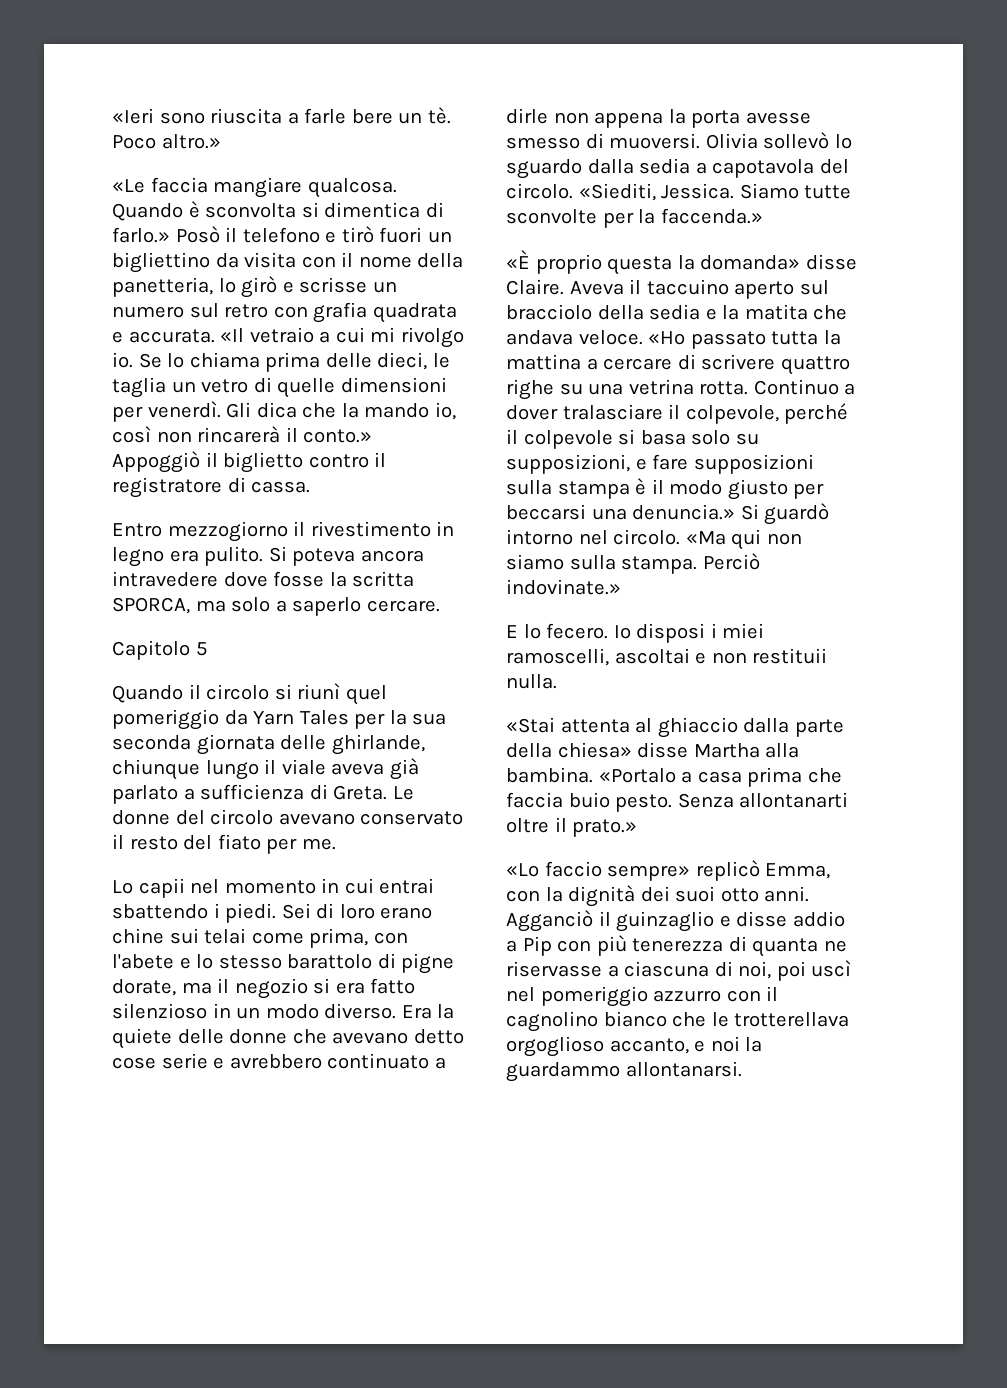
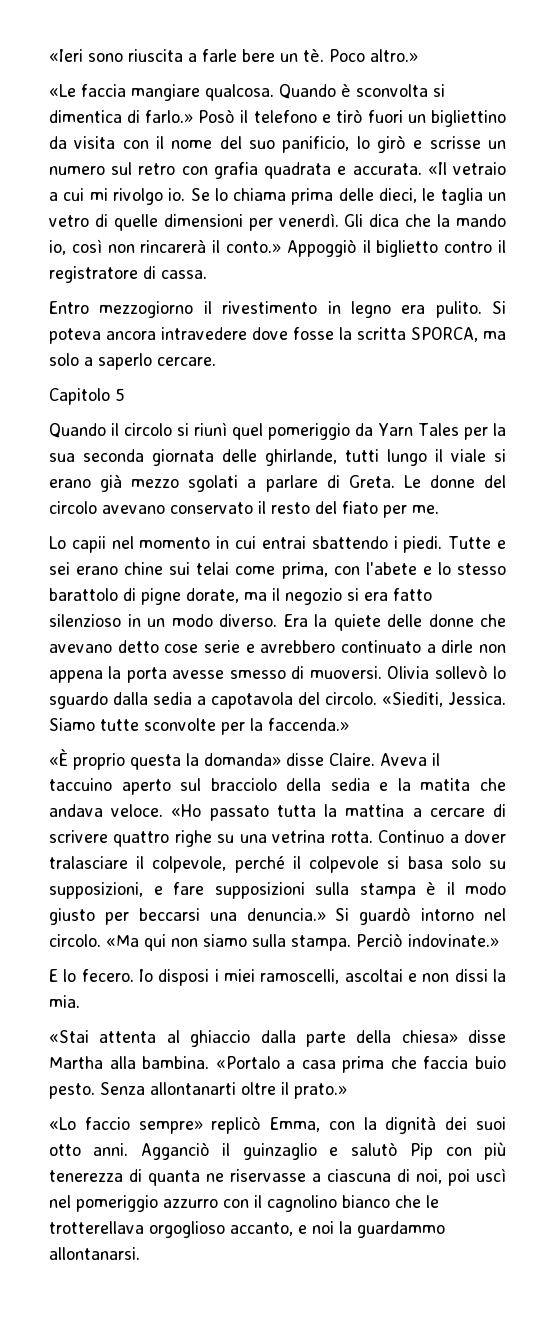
[417,253,464,268] [112,277,213,297] della panetteria, -> [219,136,350,153] del suo panificio,
[112,759,200,780] chiunque -> [345,449,379,462] tutti
[331,758,419,780] [112,784,305,804] aveva già parlato a sufficienza -> [494,449,506,462] [49,474,318,492] si erano già mezzo sgolati a parlare
[281,903,375,919] Sei di loro -> [448,536,506,549] [49,562,70,575] Tutte e sei
[752,648,828,664] [506,674,557,689] restituii nulla. -> [454,969,506,982] [49,995,80,1008] dissi la mia.
[736,911,845,927] [506,940,517,952] disse addio a -> [350,1143,398,1156] salutò

